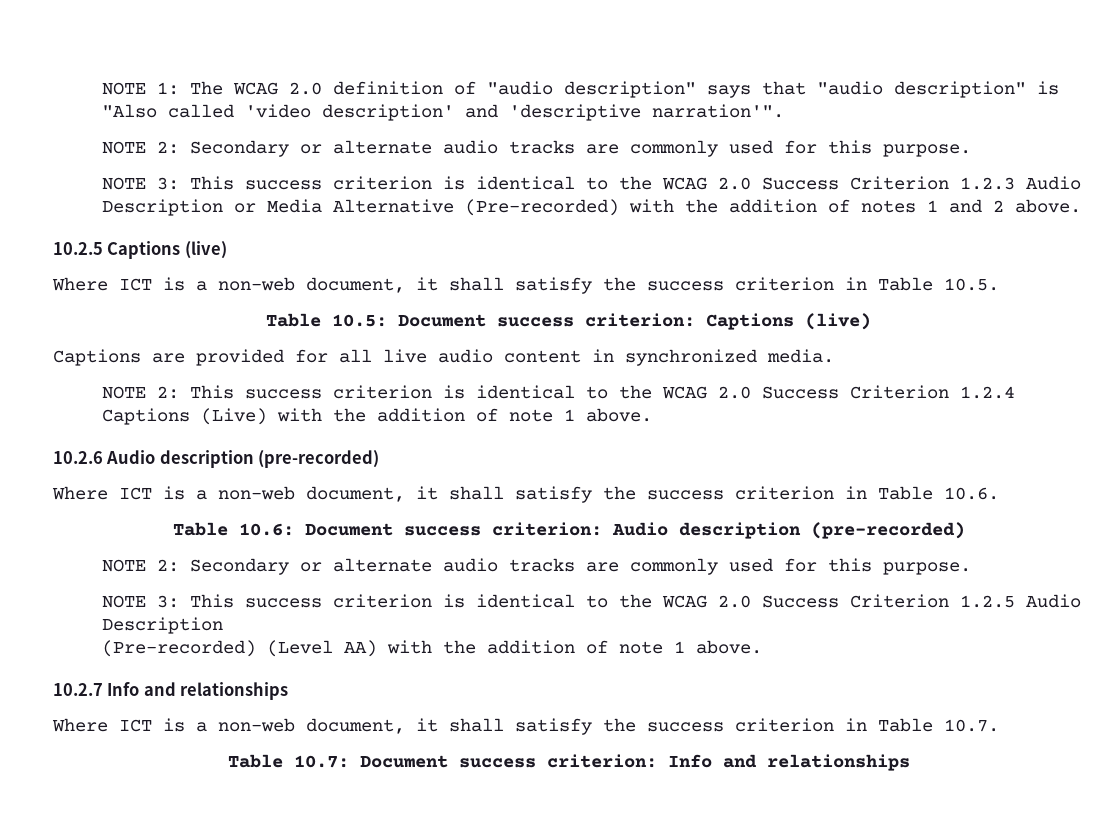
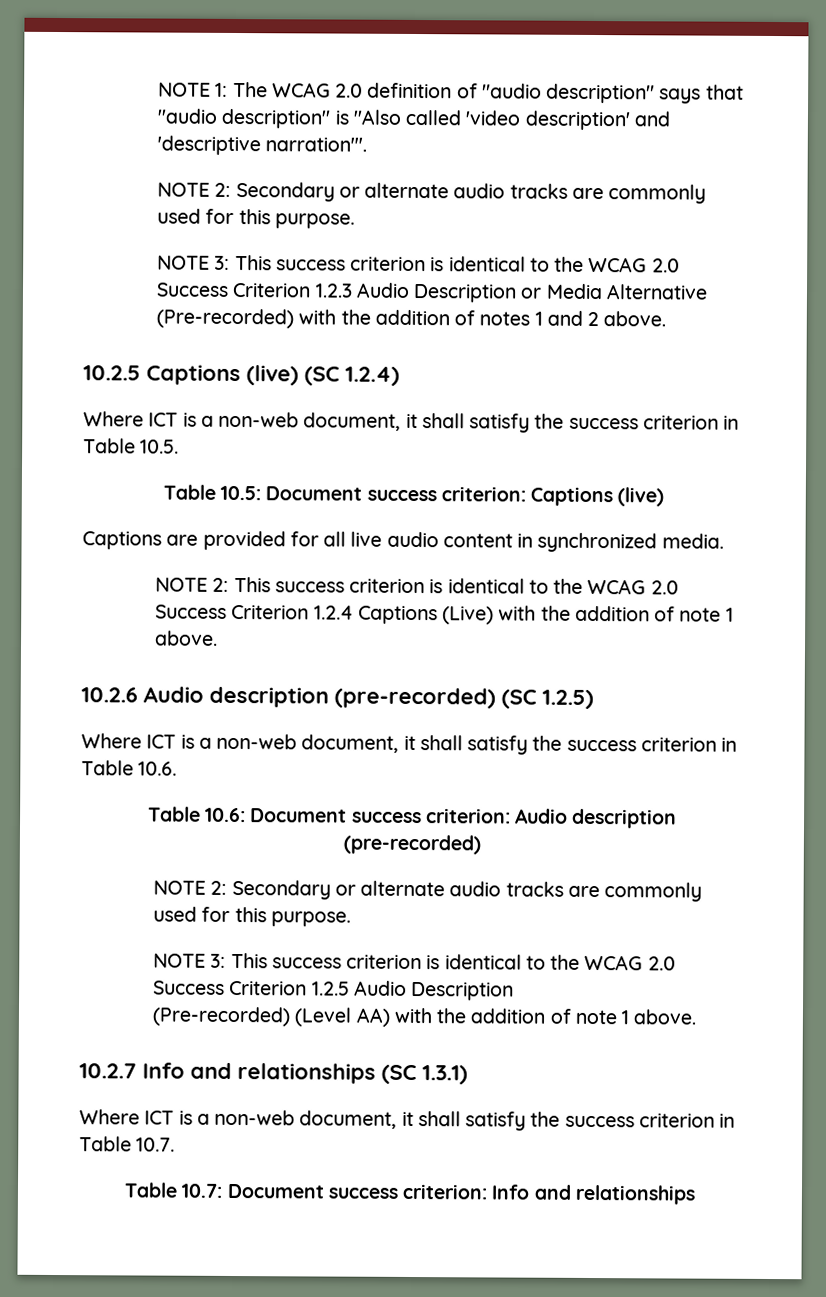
(227, 250) none -> [304,366,400,386] (SC 1.2.4)
(380, 459) none -> [501,689,594,710] (SC 1.2.5)
(289, 691) none -> [381,1064,468,1085] (SC 1.3.1)

